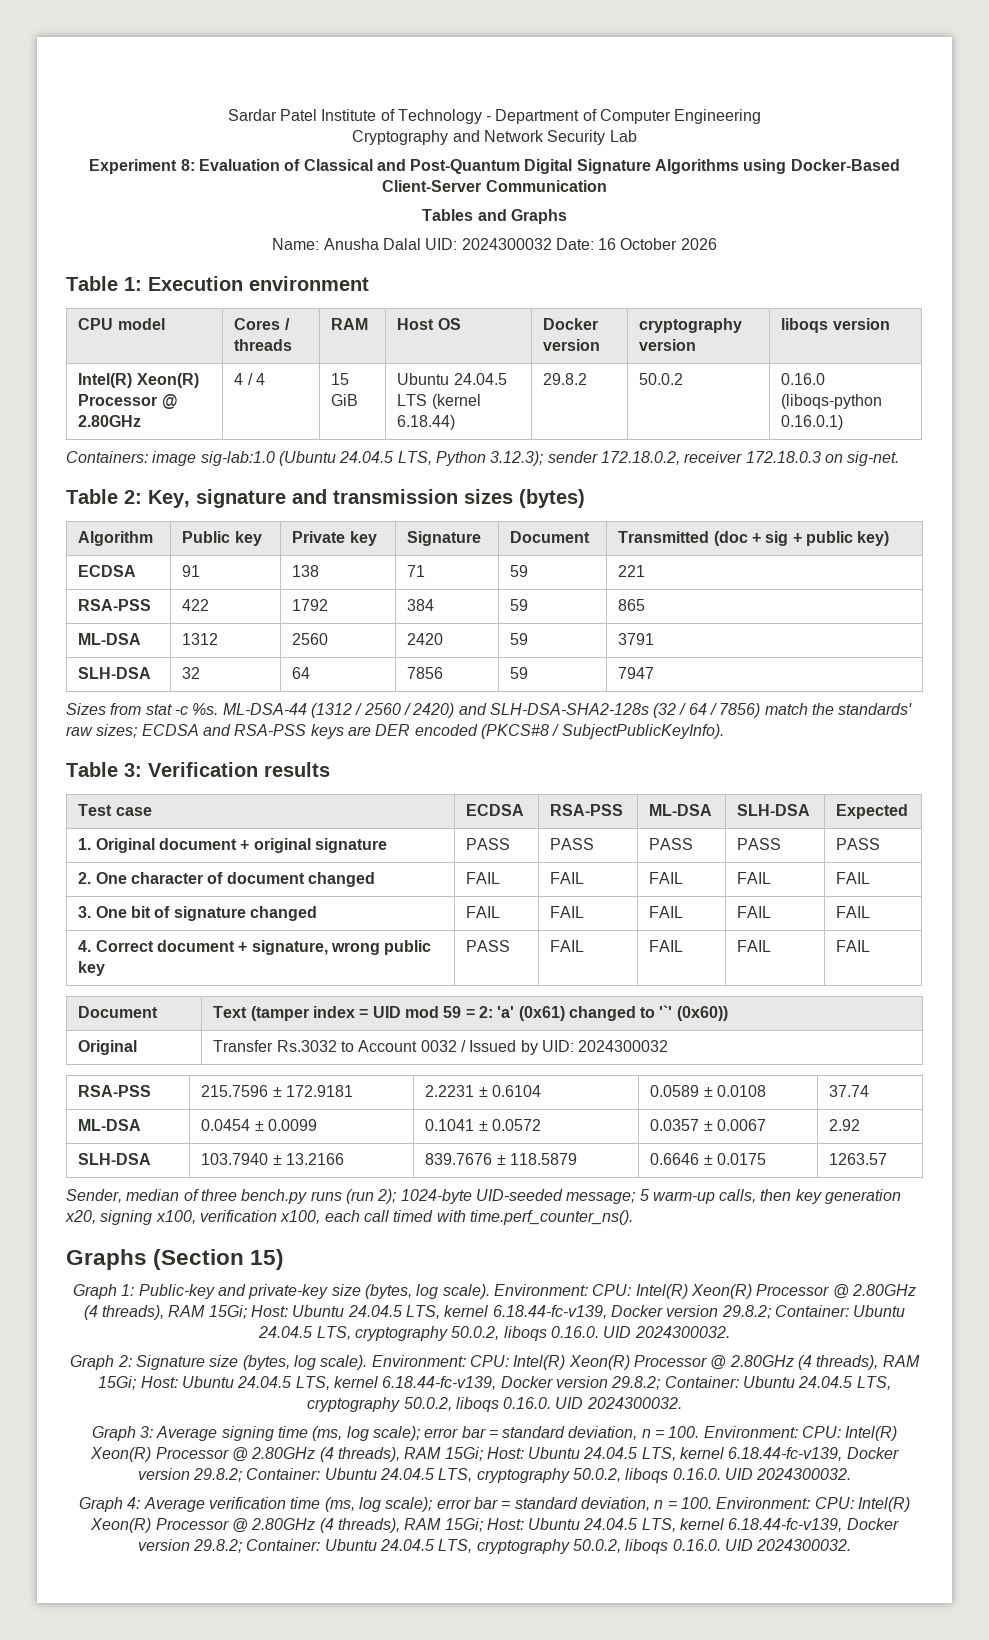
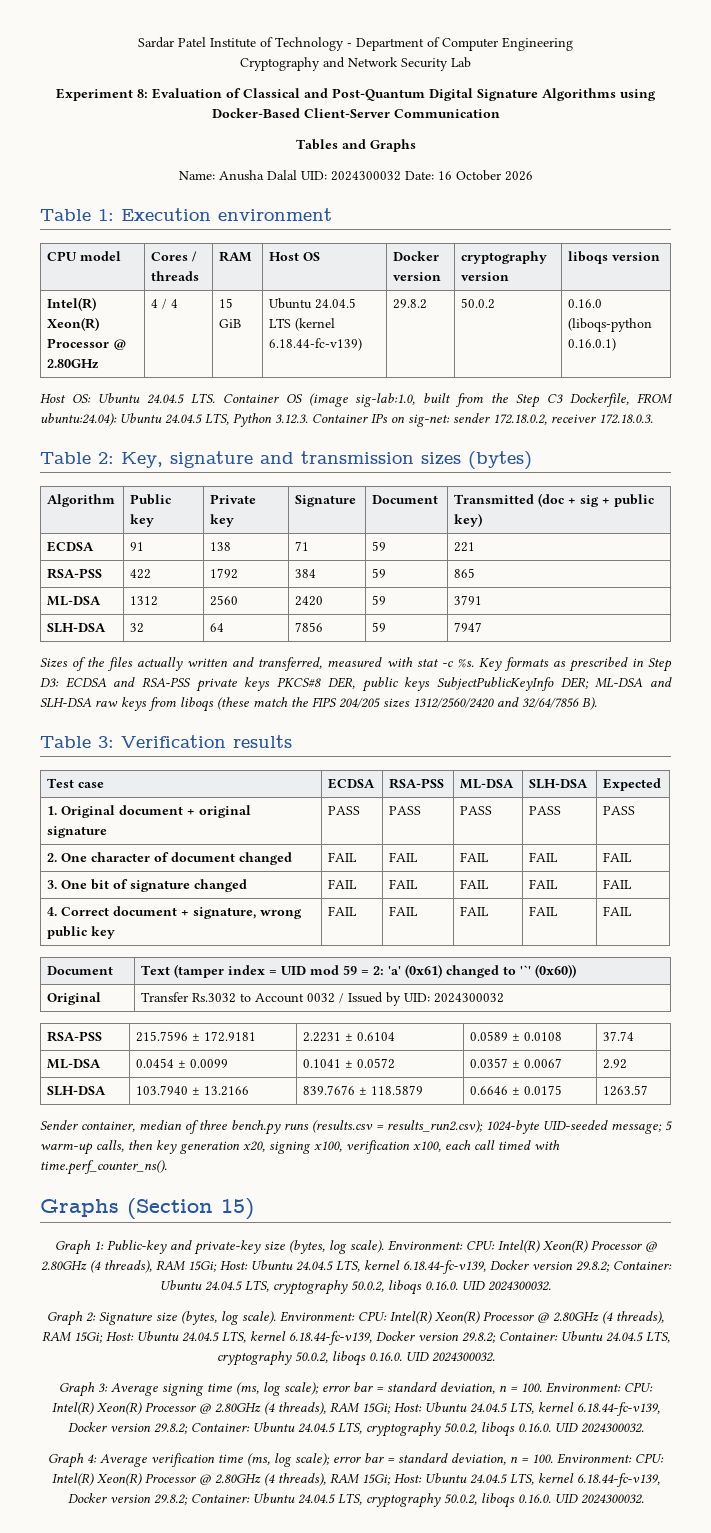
[397,415,456,430] 6.18.44) -> [269,338,363,351] 6.18.44-fc-v139)
[66,451,900,466] Containers: image sig-lab:1.0 (Ubuntu 24.04.5 LTS, Python 3.12.3); sender 172.18.0.2, receiver 172.18.0.3 on sig-net. -> [40,393,673,408] [40,413,653,427] Host OS: Ubuntu 24.04.5 LTS. Container OS (image sig-lab:1.0, built from the Step C3 Dockerfile, FROM ubuntu:24.04): Ubuntu 24.04.5 LTS, Python 3.12.3. Container IPs on sig-net: sender 172.18.0.2, receiver 172.18.0.3.
[110,703,913,718] [66,724,724,739] from stat -c %s. ML-DSA-44 (1312 / 2560 / 2420) and SLH-DSA-SHA2-128s (32 / 64 / 7856) match the standards' raw sizes; ECDSA and RSA-PSS keys are DER encoded (PKCS#8 / SubjectPublicKeyInfo). -> [72,657,672,672] [40,677,673,692] [40,697,597,712] of the files actually written and transferred, measured with stat -c %s. Key formats as prescribed in Step D3: ECDSA and RSA-PSS private keys PKCS#8 DER, public keys SubjectPublicKeyInfo DER; ML-DSA and SLH-DSA raw keys from liboqs (these match the FIPS 204/205 sizes 1312/2560/2420 and 32/64/7856 B).
[466,940,511,952] PASS -> [328,906,358,916] FAIL
[66,1189,122,1203] Sender, -> [40,1120,135,1132] Sender container,
[345,1189,397,1204] (run 2); -> [312,1120,483,1133] (results.csv = results_run2.csv);

